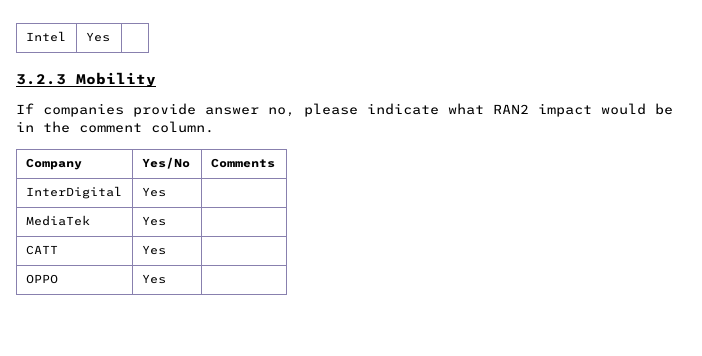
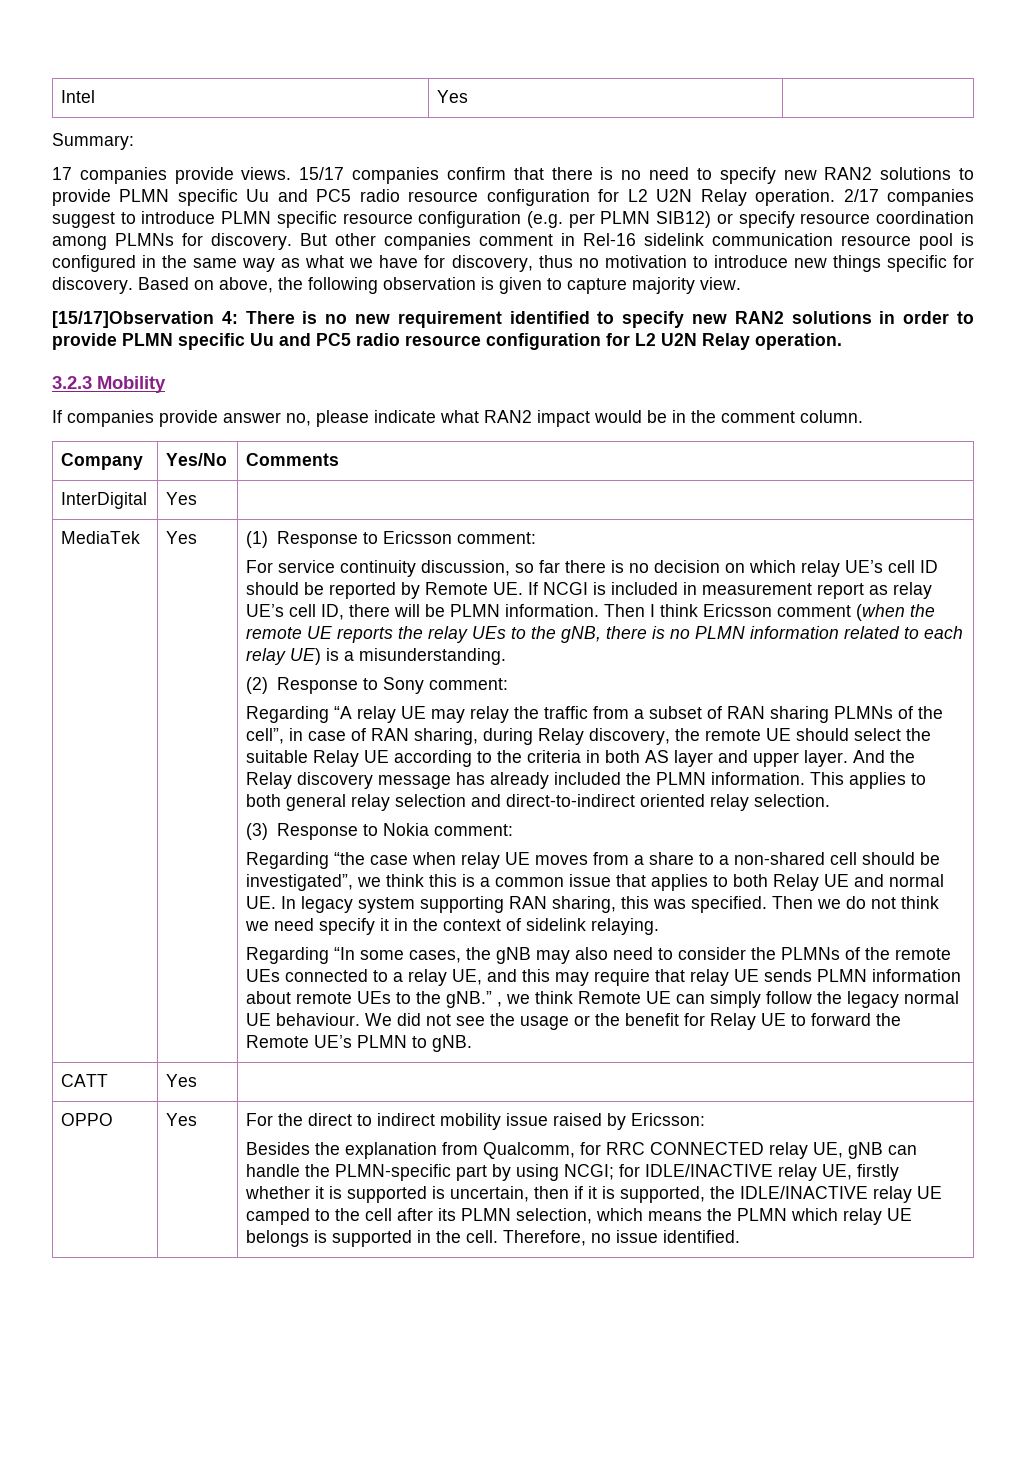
(110, 37) none -> [52,133,134,150] [52,167,975,184] [52,189,975,206] [52,211,974,228] [52,233,974,250] [52,255,975,272] [52,277,741,294] [52,311,974,328] [52,333,842,350] // Summary: // 17 companies provide views. 15/17 companies confirm that there is no need to specify new RAN2 solutions to provide PLMN specific Uu and PC5 radio resource configuration for L2 U2N Relay operation. 2/17 companies suggest to introduce PLMN specific resource configuration (e.g. per PLMN SIB12) or specify resource coordination among PLMNs for discovery. But other companies comment in Rel-16 sidelink communication resource pool is configured in the same way as what we have for discovery, thus no motivation to introduce new things specific for discovery. Based on above, the following observation is given to capture majority view. // [15/17]Observation 4: There is no new requirement identified to specify new RAN2 solutions in order to provide PLMN specific Uu and PC5 radio resource configuration for L2 U2N Relay operation.
[25,245,58,255] [141,245,166,255] [25,274,58,284] [141,274,166,284] // CATT | Yes | // OPPO | Yes | -> [246,531,536,548] [246,560,939,577] [246,582,933,599] [246,604,936,621] [246,626,964,643] [246,648,507,665] [246,677,508,694] [246,706,944,723] [246,728,932,745] [246,750,916,767] [246,772,927,789] [246,794,831,811] [246,823,513,840] [246,852,941,869] [246,874,945,891] [246,896,940,913] [245,918,660,935] [246,947,952,964] [246,969,962,986] [246,991,960,1008] [246,1013,902,1030] [246,1035,473,1052] [61,1074,109,1087] [166,1074,198,1087] [61,1113,114,1126] [166,1113,198,1126] [246,1113,706,1130] [246,1142,918,1159] [246,1164,900,1181] [245,1186,943,1203] [246,1208,913,1225] [246,1230,741,1247] (1) Response to Ericsson comment: // For service continuity discussion, so far there is no decision on which relay UE’s cell ID should be reported by Remote UE. If NCGI is included in measurement report as relay UE’s cell ID, there will be PLMN information. Then I think Ericsson comment (when the remote UE reports the relay UEs to the gNB, there is no PLMN information related to each relay UE) is a misunderstanding. // (2) Response to Sony comment: // Regarding “A relay UE may relay the traffic from a subset of RAN sharing PLMNs of the cell”, in case of RAN sharing, during Relay discovery, the remote UE should select the suitable Relay UE according to the criteria in both AS layer and upper layer. And the Relay discovery message has already included the PLMN information. This applies to both general relay selection and direct-to-indirect oriented relay selection. // (3) Response to Nokia comment: // Regarding “the case when relay UE moves from a share to a non-shared cell should be investigated”, we think this is a common issue that applies to both Relay UE and normal UE. In legacy system supporting RAN sharing, this was specified. Then we do not think we need specify it in the context of sidelink relaying. // Regarding “In some cases, the gNB may also need to consider the PLMNs of the remote UEs connected to a relay UE, and this may require that relay UE sends PLMN information about remote UEs to the gNB.” , we think Remote UE can simply follow the legacy normal UE behaviour. We did not see the usage or the benefit for Relay UE to forward the Remote UE’s PLMN to gNB. // CATT | Yes | // OPPO | Yes | For the direct to indirect mobility issue raised by Ericsson: // Besides the explanation from Qualcomm, for RRC CONNECTED relay UE, gNB can handle the PLMN-specific part by using NCGI; for IDLE/INACTIVE relay UE, firstly whether it is supported is uncertain, then if it is supported, the IDLE/INACTIVE relay UE camped to the cell after its PLMN selection, which means the PLMN which relay UE belongs is supported in the cell. Therefore, no issue identified.

